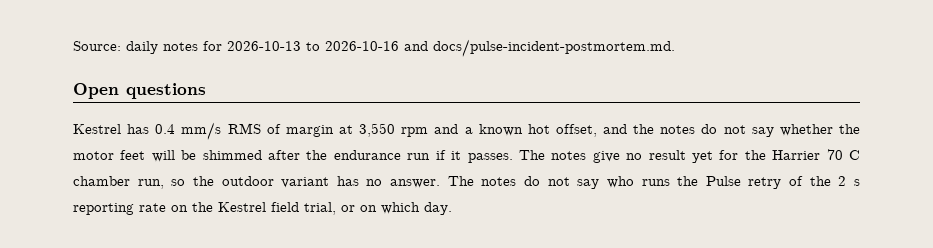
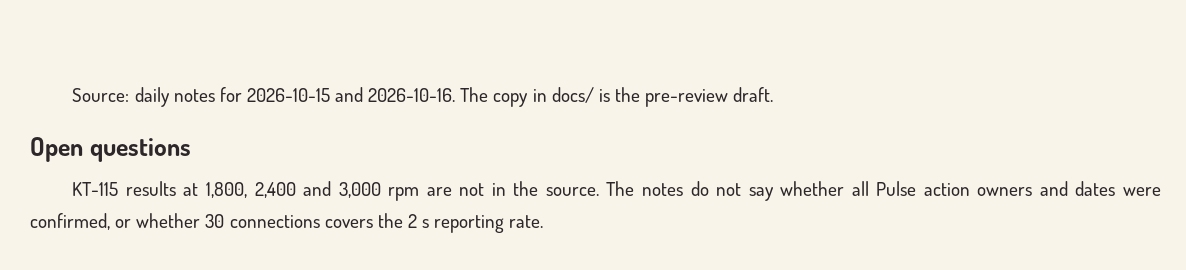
[227,39,675,57] [73,83,206,99] [73,122,655,140] 2026-10-13 to 2026-10-16 and docs/pulse-incident-postmortem.md. // Open questions // Kestrel has 0.4 mm/s RMS of margin at 3,550 rpm and a known hot offset, and the -> [246,87,774,107] [30,137,191,162] [72,181,635,201] 2026-10-15 and 2026-10-16. The copy in docs/ is the pre-review draft. // Open questions // KT-115 results at 1,800, 2,400 and 3,000 rpm are not in the source. The
[838,124,860,134] [73,149,860,163] [73,176,860,189] [73,202,452,215] the motor feet will be shimmed after the endurance run if it passes. The notes give no result yet for the Harrier 70 C chamber run, so the outdoor variant has no answer. The notes do not say who runs the Pulse retry of the 2 s reporting rate on the Kestrel field trial, or on which day. -> [851,181,1161,196] [30,213,544,233] all Pulse action owners and dates were confirmed, or whether 30 connections covers the 2 s reporting rate.

